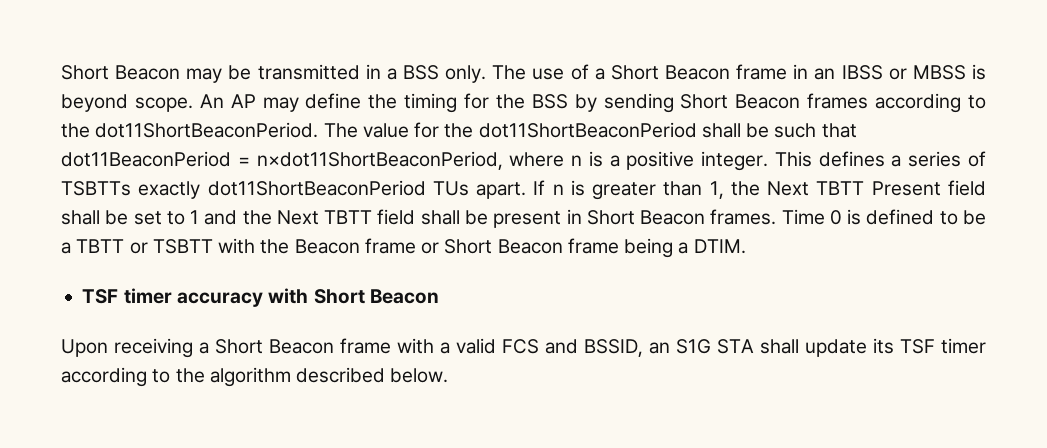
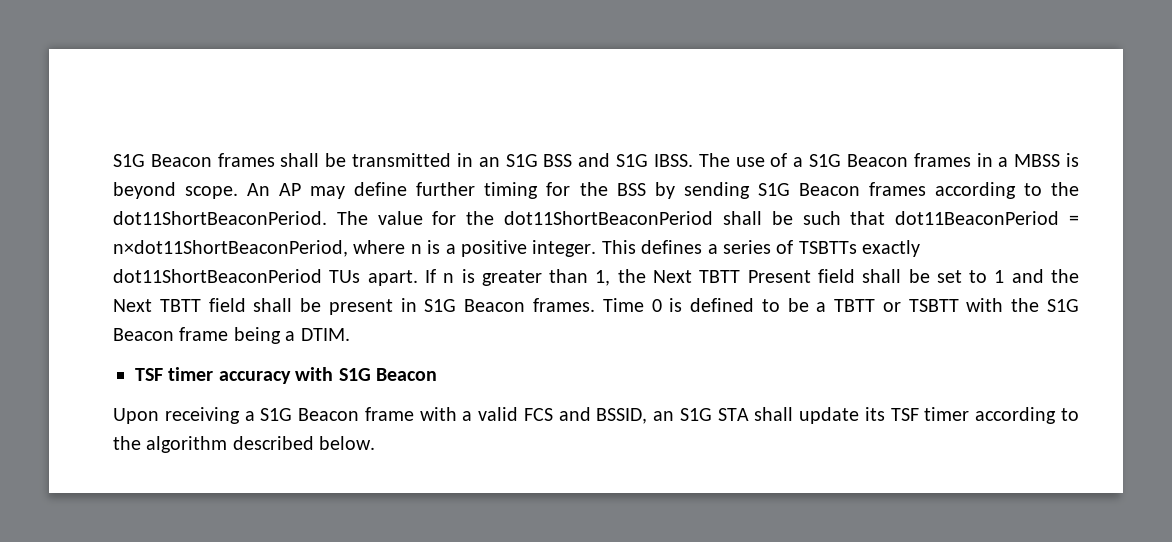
[61,64,907,83] Short Beacon may be transmitted in a BSS only. The use of a Short Beacon frame in an IBSS or -> [113,153,1009,167] S1G Beacon frames shall be transmitted in an S1G BSS and S1G IBSS. The use of a S1G Beacon frames in a
[368,94,398,109] the -> [416,182,476,196] further
[680,94,729,109] Short -> [757,183,790,196] S1G
[586,210,635,225] Short -> [424,299,457,312] S1G
[294,238,493,254] Beacon frame or Short -> [1046,299,1079,312] S1G
[313,289,365,304] Short -> [338,368,371,381] S1G
[215,339,263,354] Short -> [260,408,293,421] S1G

